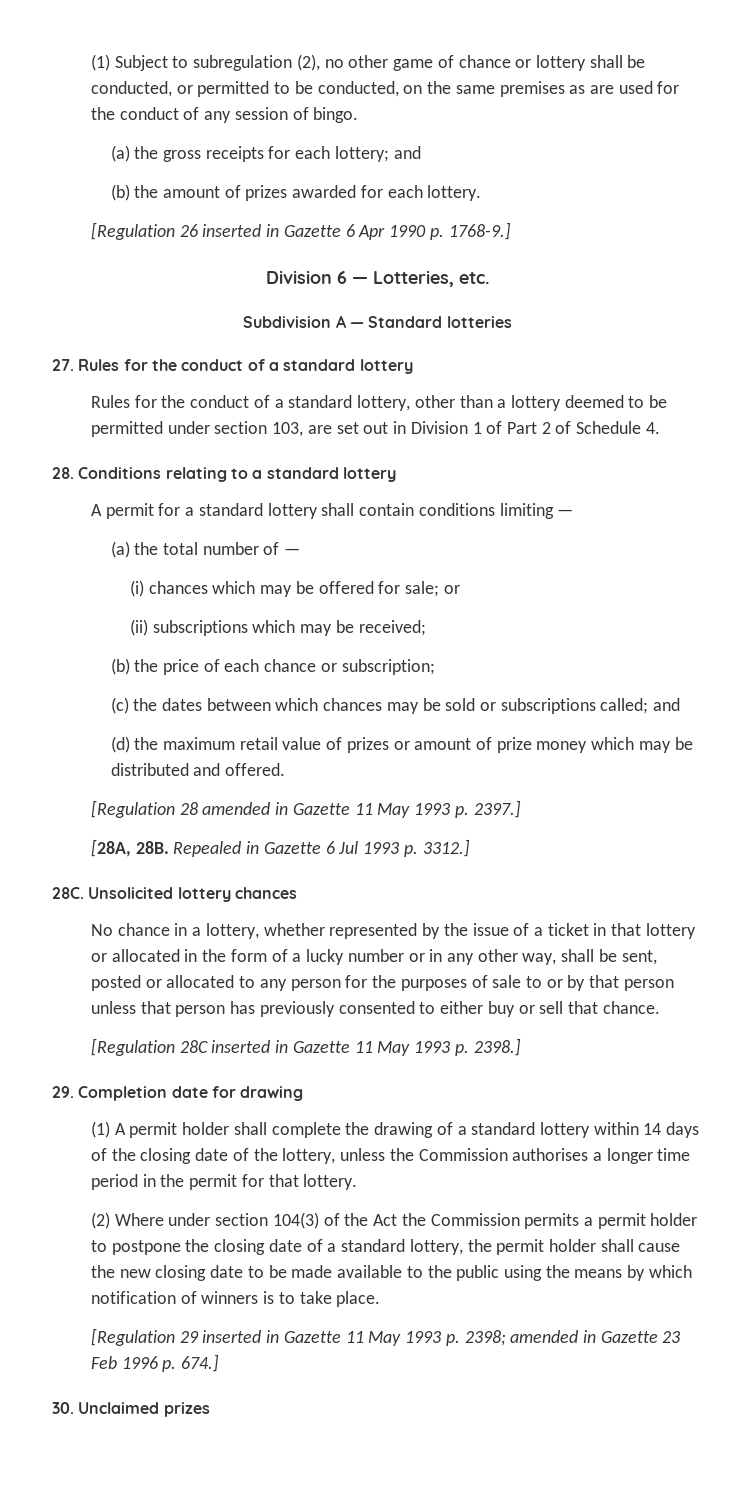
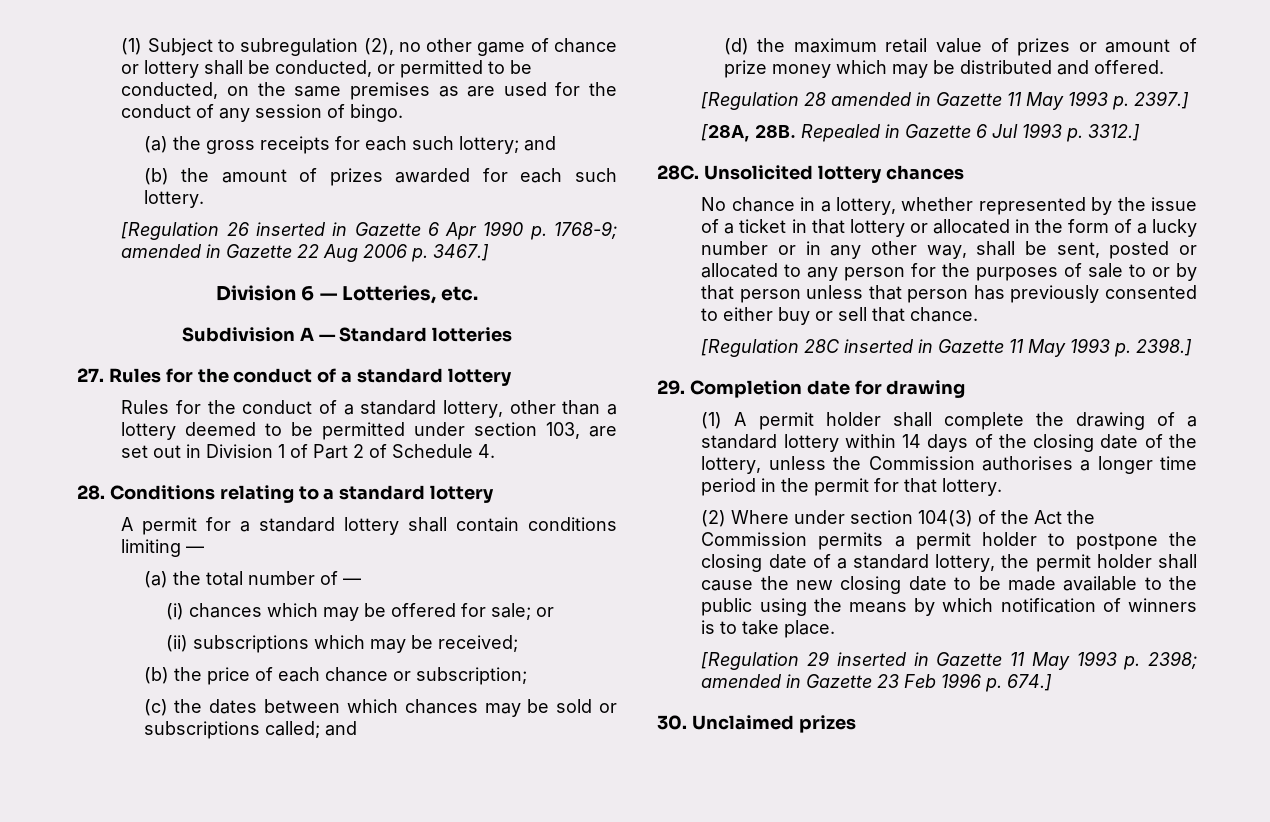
(331, 152) none -> [411,136,454,150] such
(423, 191) none -> [575,168,617,182] such
[448,222,511,240] 1768-9.] -> [554,221,618,239] [121,244,490,262] 1768-9; amended in Gazette 22 Aug 2006 p. 3467.]

